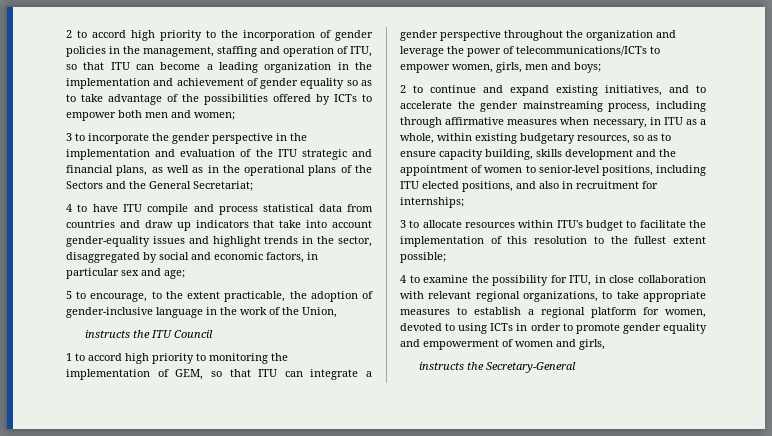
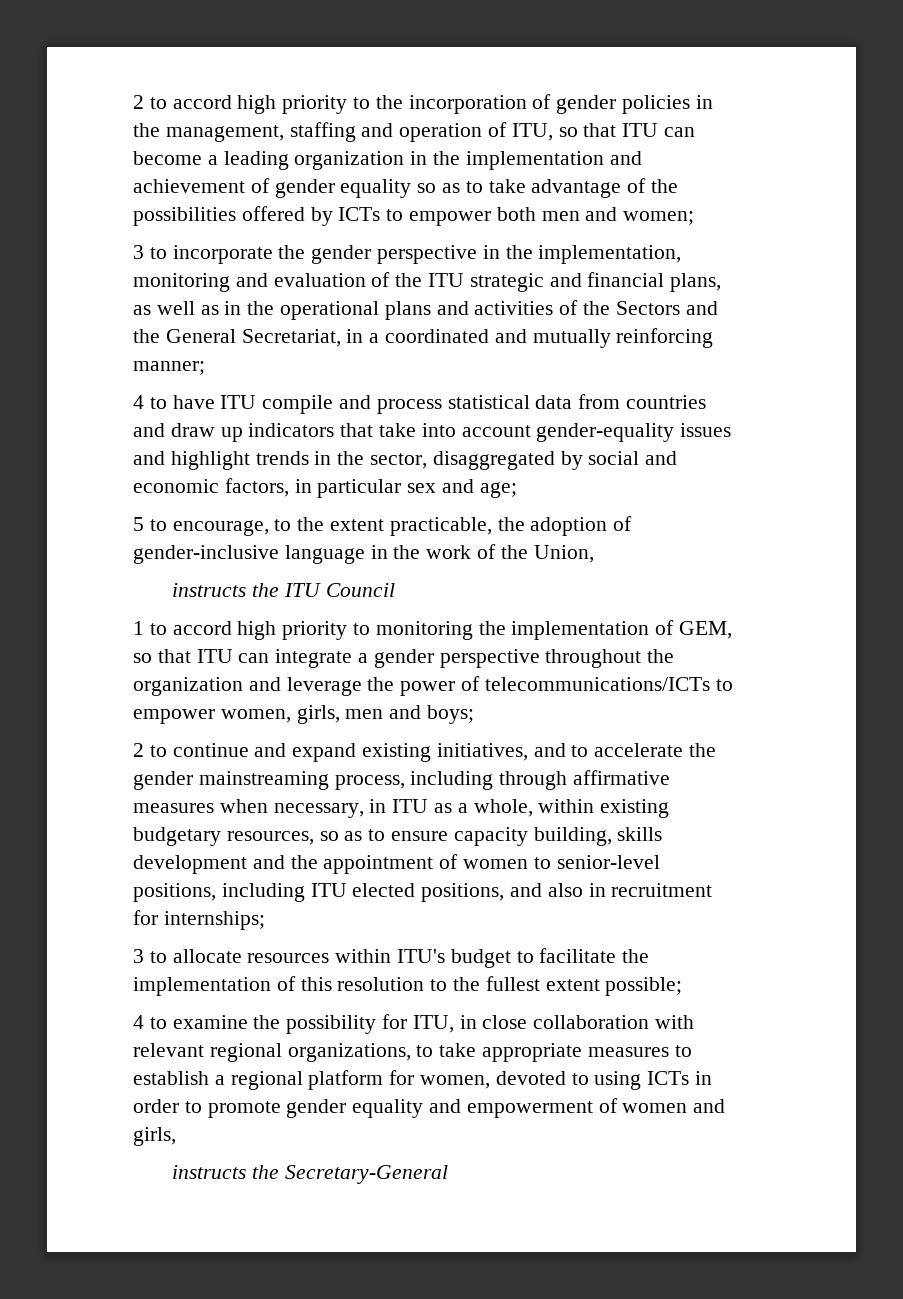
[66,149,150,160] implementation -> [538,245,682,264] [133,273,230,292] implementation, monitoring
(337, 170) none -> [436,301,554,315] and activities
[193,181,253,191] Secretariat; -> [241,328,714,348] [133,361,205,375] Secretariat, in a coordinated and mutually reinforcing manner;

